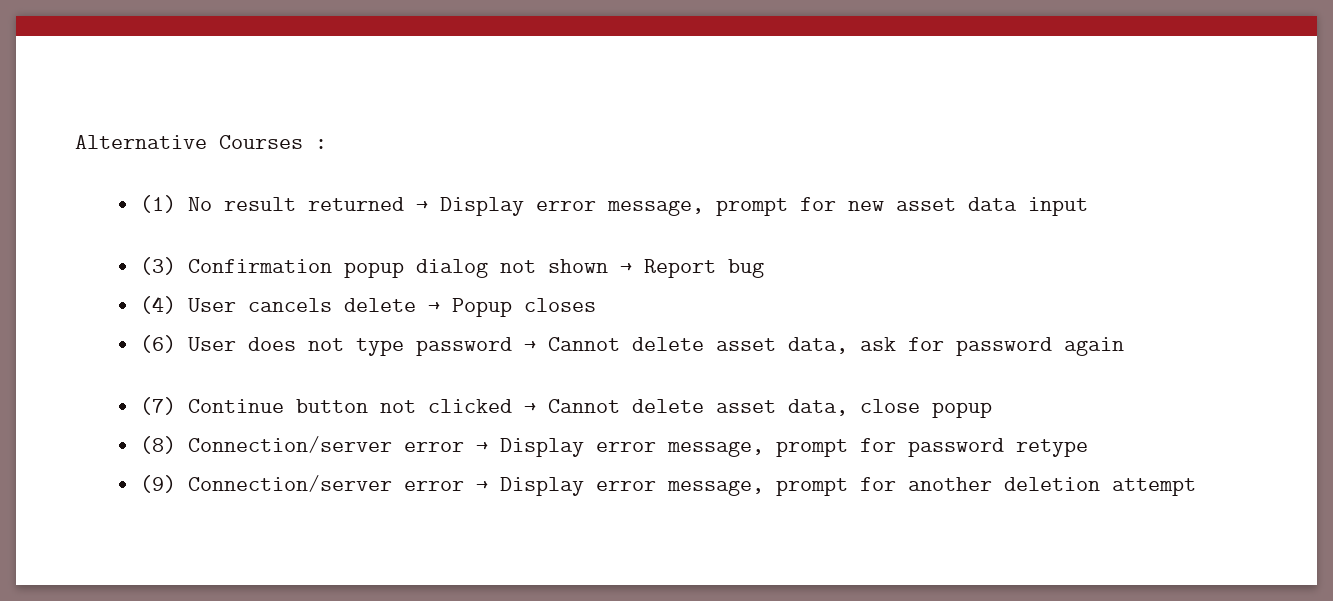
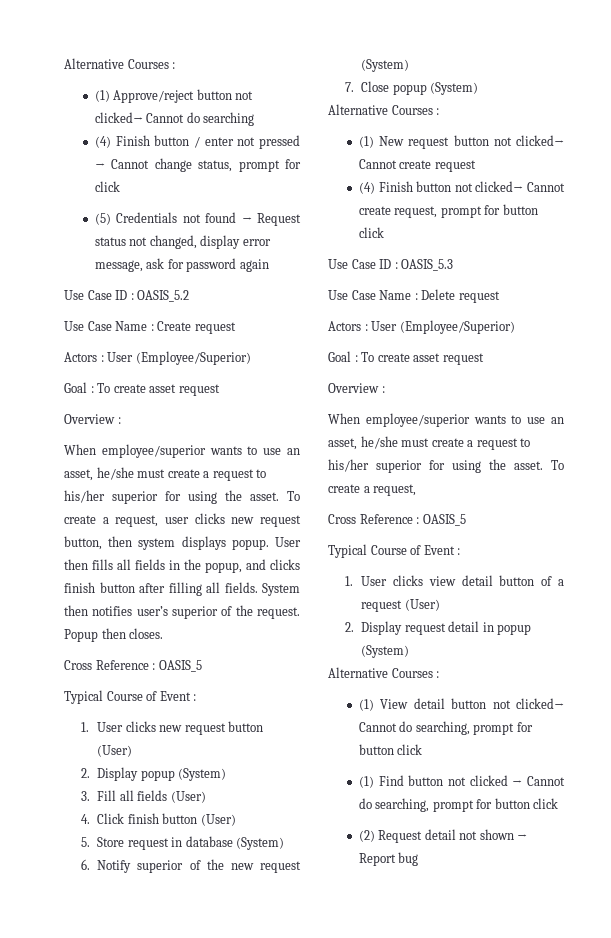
[75,135,327,149] [139,195,1088,216] [139,257,488,278] Alternative Courses : // (1) No result returned → Display error message, prompt for new asset data input // (3) Confirmation popup dialog -> [64,58,176,69] [94,89,254,103] [94,112,255,126] [94,135,300,149] [94,158,301,172] [94,181,120,192] [94,212,301,226] [94,235,271,249] [94,258,269,272] [64,290,190,302] [64,321,236,334] [64,351,251,365] [64,382,220,396] [64,414,121,424] [64,444,301,458] [64,467,267,481] [64,490,300,504] [64,513,301,527] [64,536,301,550] [64,559,300,573] [64,582,300,596] [64,605,300,619] [64,628,164,642] [64,660,202,672] [64,690,197,704] [80,721,264,735] [97,745,133,757] [80,767,227,781] [80,790,206,803] [80,813,236,826] [80,836,285,850] [80,859,301,873] [361,59,410,72] [344,81,479,95] [328,104,440,115] [358,135,564,149] [358,159,476,172] [358,181,565,194] [358,204,538,218] [358,227,384,238] [328,259,454,271] [328,289,500,303] [328,320,515,334] [328,351,484,365] [328,383,385,393] [328,413,564,427] [328,436,531,450] [328,459,564,473] [328,484,417,496] [328,514,466,526] [328,544,461,558] [344,575,564,586] [361,599,440,612] [344,621,532,635] [361,645,410,658] [328,667,440,678] [358,698,564,711] [358,721,533,735] [358,744,423,755] [358,775,565,788] [358,798,559,812] [358,829,456,843] Alternative Courses : // (1) Approve/reject button not clicked→ Cannot do searching // (4) Finish button / enter not pressed → Cannot change status, prompt for click // (5) Credentials not found → Request status not changed, display error message, ask for password again // Use Case ID : OASIS_5.2 // Use Case Name : Create request // Actors : User (Employee/Superior) // Goal : To create asset request // Overview : // When employee/superior wants to use an asset, he/she must create a request to his/her superior for using the asset. To create a request, user clicks new request button, then system displays popup. User then fills all fields in the popup, and clicks finish button after filling all fields. System then notifies user’s superior of the request. Popup then closes. // Cross Reference : OASIS_5 // Typical Course of Event : // 1. User clicks new request button (User) // 2. Display popup (System) // 3. Fill all fields (User) // 4. Click finish button (User) // 5. Store request in database (System) // 6. Notify superior of the new request (System) // 7. Close popup (System) // Alternative Courses : // (1) New request button not clicked→ Cannot create request // (4) Finish button not clicked→ Cannot create request, prompt for button click // Use Case ID : OASIS_5.3 // Use Case Name : Delete request // Actors : User (Employee/Superior) // Goal : To create asset request // Overview : // When employee/superior wants to use an asset, he/she must create a request to his/her superior for using the asset. To create a request, // Cross Reference : OASIS_5 // Typical Course of Event : // 1. User clicks view detail button of a request (User) // 2. Display request detail in popup (System) // Alternative Courses : // (1) View detail button not clicked→ Cannot do searching, prompt for button click // (1) Find button not clicked → Cannot do searching, prompt for button click // (2) Request detail
[139,296,596,317] [139,335,1124,356] [139,397,992,418] [139,436,1088,457] [139,475,1196,496] // (4) User cancels delete → Popup closes // (6) User does not type password → Cannot delete asset data, ask for password again // (7) Continue button not clicked → Cannot delete asset data, close popup // (8) Connection/server error → Display error message, prompt for password retype // (9) Connection/server error → Display error message, prompt for another deletion attempt -> (419, 859) none

